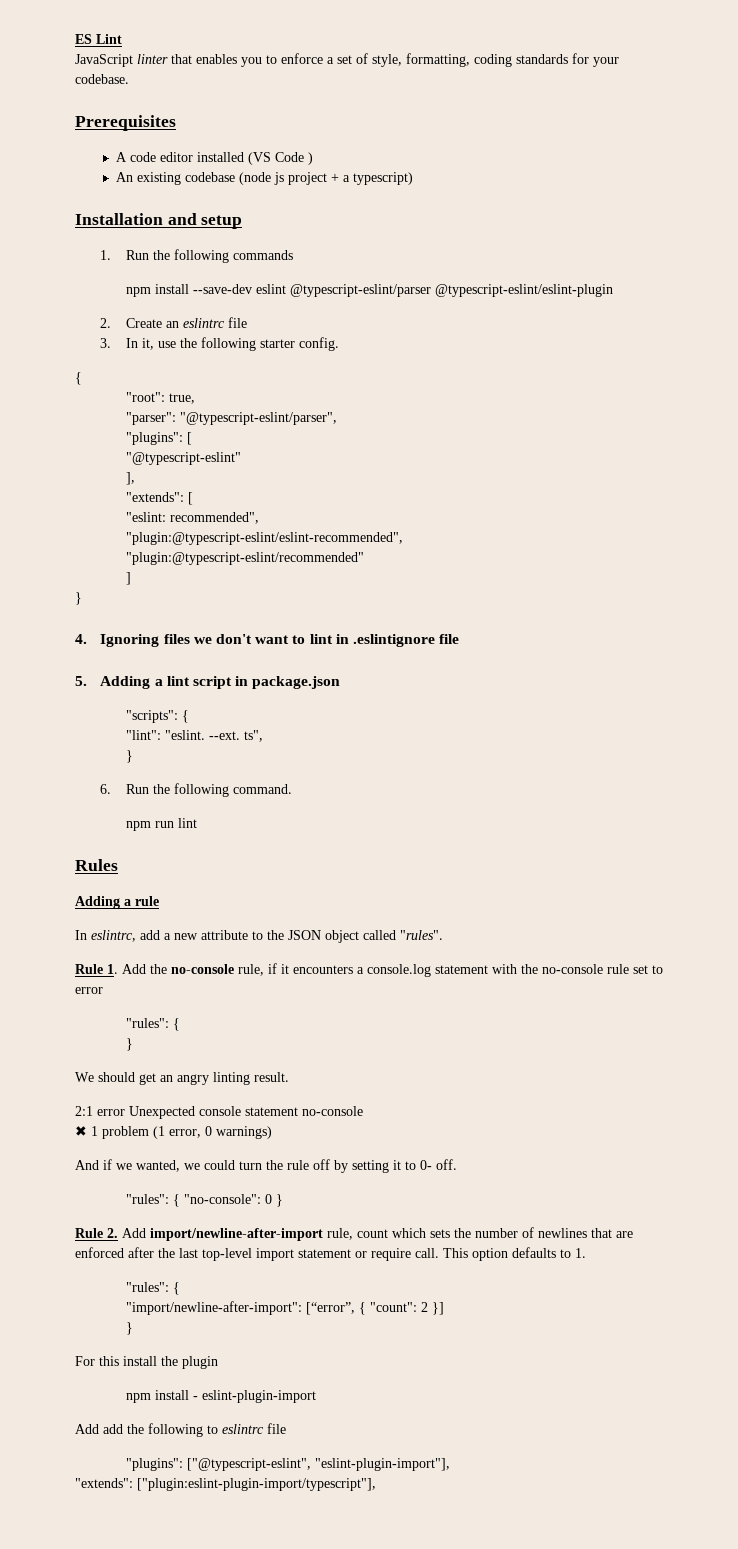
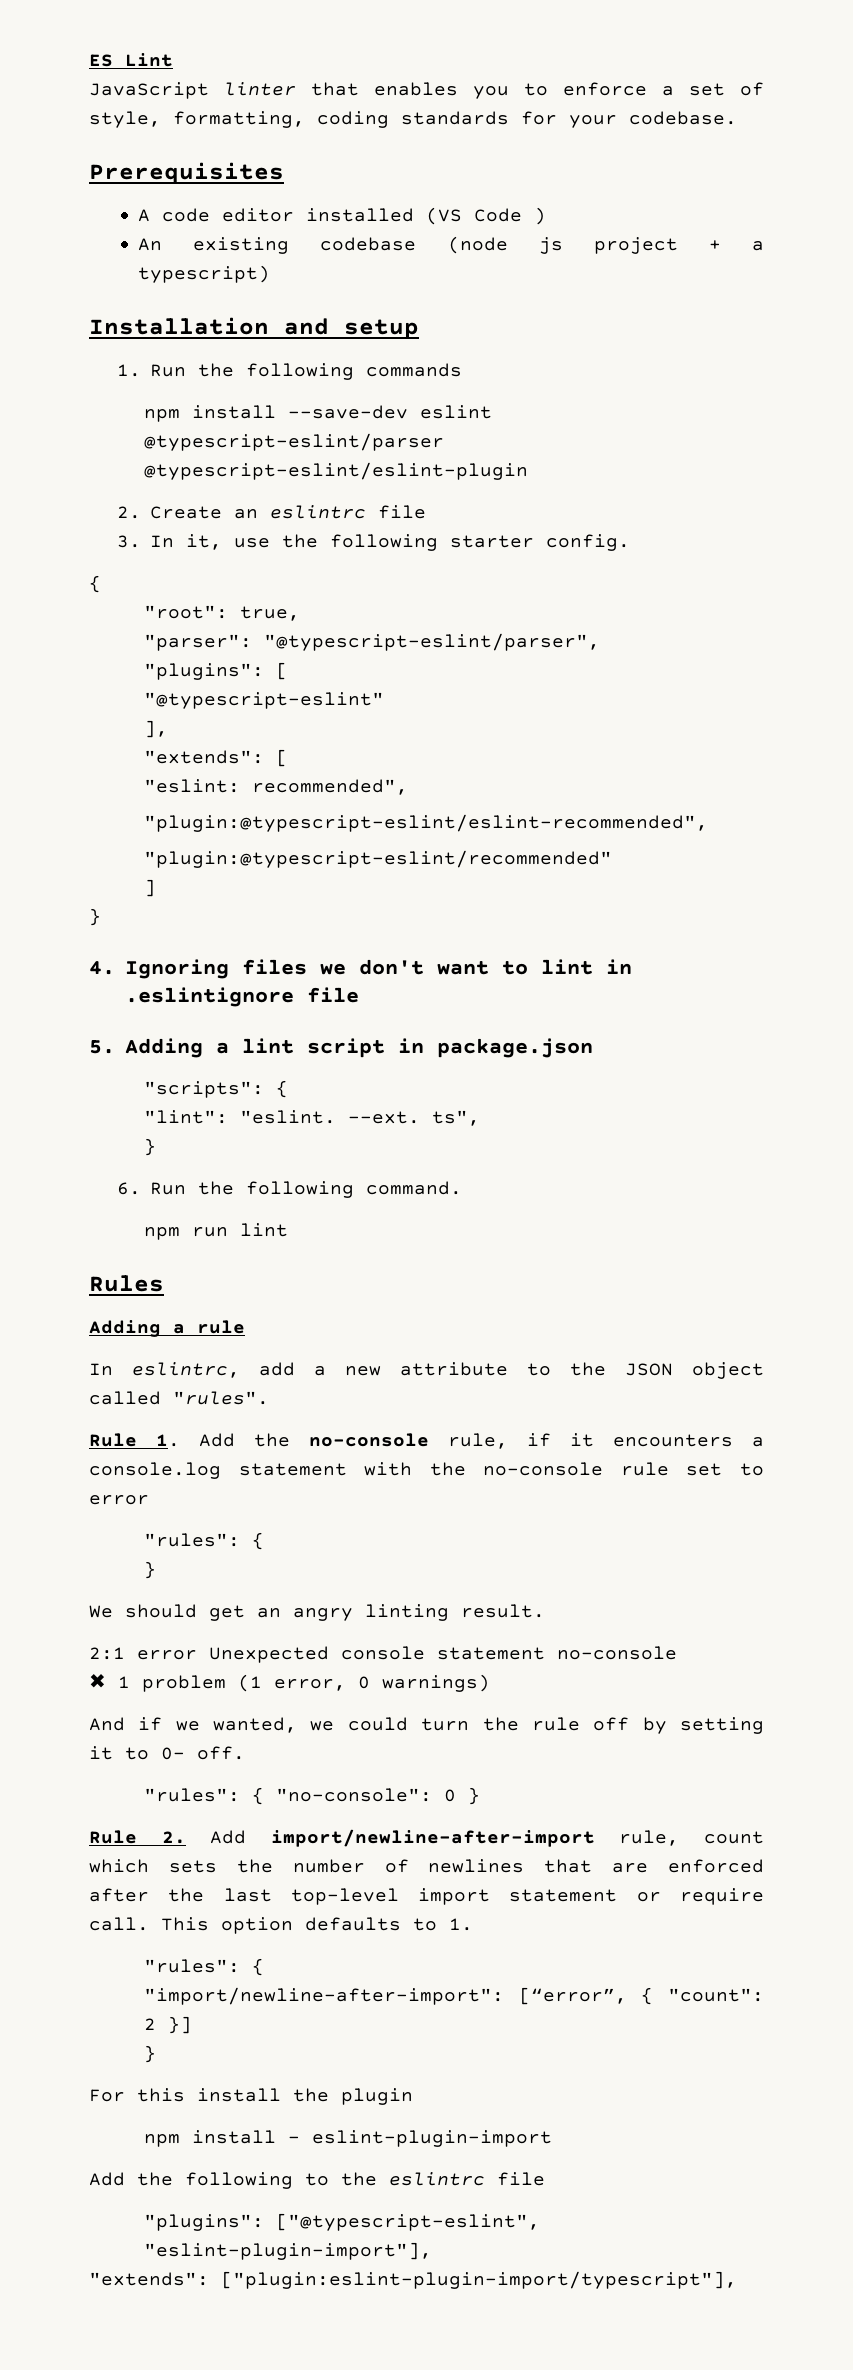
[103,1424,123,1434] add -> (125, 2179) none
(218, 1429) none -> [341,2172,377,2186] the

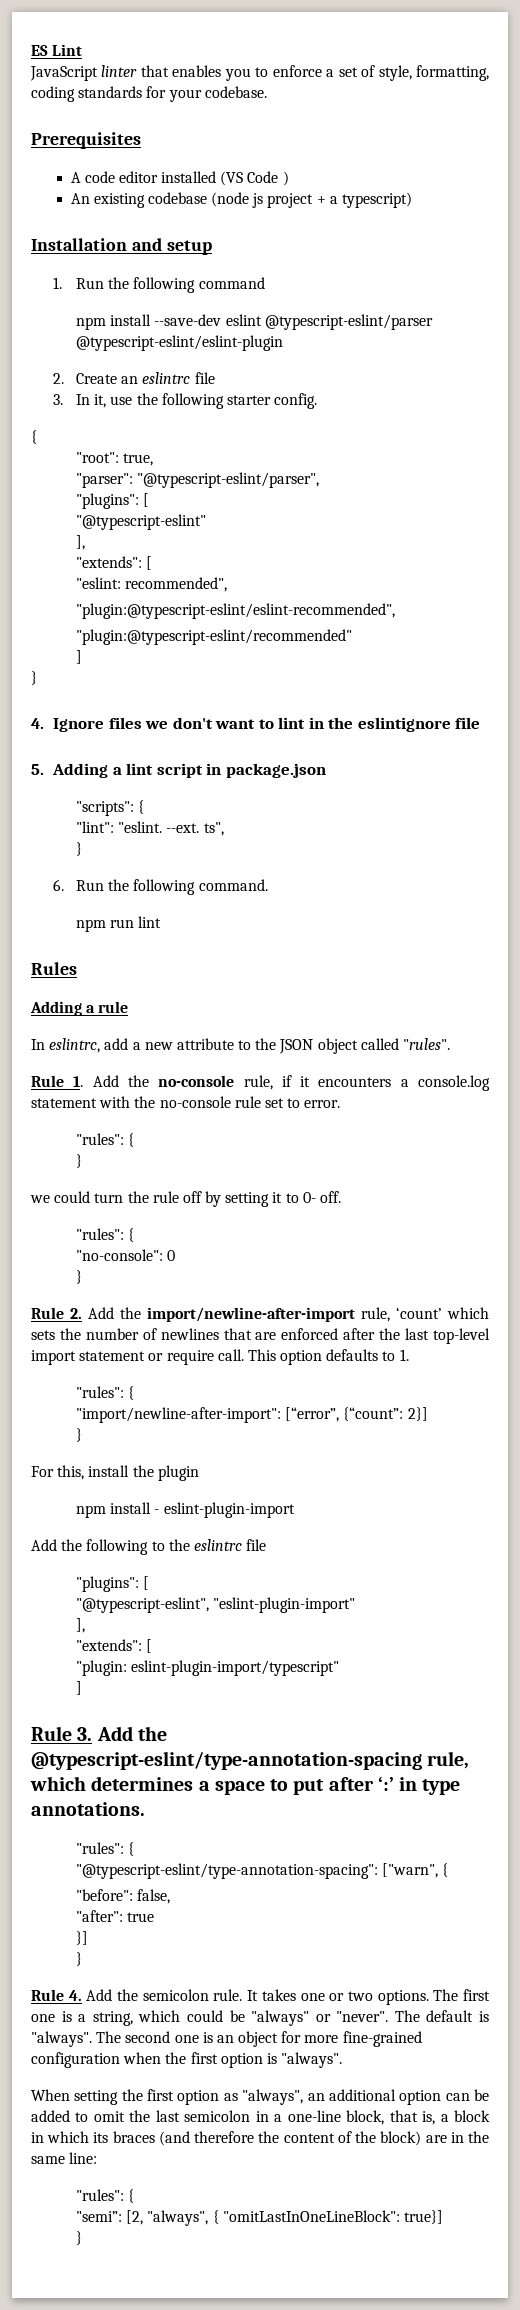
[366,363,463,377] commands -> [198,277,265,289] command
[124,959,229,979] Ignoring -> [53,718,105,732] Ignore
[124,987,294,1007] .eslintignore -> [328,717,451,732] the eslintignore
[89,1495,149,1505] error -> [304,1100,341,1108] error.
[89,1604,545,1621] [89,1646,677,1663] [89,1674,490,1692] [89,1717,298,1733] We should get an angry linting result. // 2:1 error Unexpected console statement no-console // ✖ 1 problem (1 error, 0 warnings) // And if we wanted, -> (82, 1161) none
(265, 1796) none -> (135, 1235) //
(457, 1795) none -> (176, 1255) //
(247, 1837) none -> [120,1307,141,1319] the
[704,1831,764,1844] count -> [396,1307,442,1319] ‘count’
[641,1987,764,2005] [144,2016,193,2034] { "count": 2 }] -> [343,1407,428,1421] {“count”: 2}]
[137,2088,185,2102] this -> [57,1465,85,1480] this,
[276,2213,541,2231] [144,2242,433,2260] [89,2271,737,2289] ["@typescript-eslint", "eslint-plugin-import"], // "extends": ["plugin:eslint-plugin-import/typescript"], -> [143,1576,150,1590] [75,1597,356,1613] [75,1618,85,1633] [75,1639,153,1653] [75,1660,340,1676] [75,1681,82,1695] [31,1726,167,1741] [31,1751,470,1770] [30,1776,461,1795] [31,1802,145,1816] [75,1842,135,1856] [75,1863,449,1879] [75,1889,171,1904] [75,1910,155,1922] [75,1931,88,1945] [75,1952,82,1966] [31,1989,490,2005] [31,2010,489,2026] [31,2031,422,2047] [31,2052,343,2068] [31,2089,490,2105] [31,2110,490,2125] [31,2131,489,2146] [31,2152,98,2164] [75,2189,135,2203] [75,2210,443,2226] [75,2231,82,2245] [ // "@typescript-eslint", "eslint-plugin-import" // ], // "extends": [ // "plugin: eslint-plugin-import/typescript" // ] // Rule 3. Add the @typescript-eslint/type-annotation-spacing rule, which determines a space to put after ‘:’ in type annotations. // "rules": { // "@typescript-eslint/type-annotation-spacing": ["warn", { // "before": false, // "after": true // }] // } // Rule 4. Add the semicolon rule. It takes one or two options. The first one is a string, which could be "always" or "never". The default is "always". The second one is an object for more fine-grained configuration when the first option is "always". // When setting the first option as "always", an additional option can be added to omit the last semicolon in a one-line block, that is, a block in which its braces (and therefore the content of the block) are in the same line: // "rules": { // "semi”: [2, "always", { "omitLastInOneLineBlock": true}] // }

